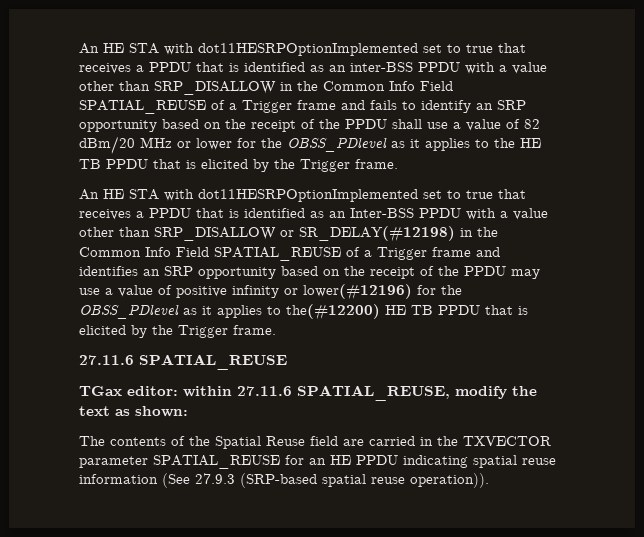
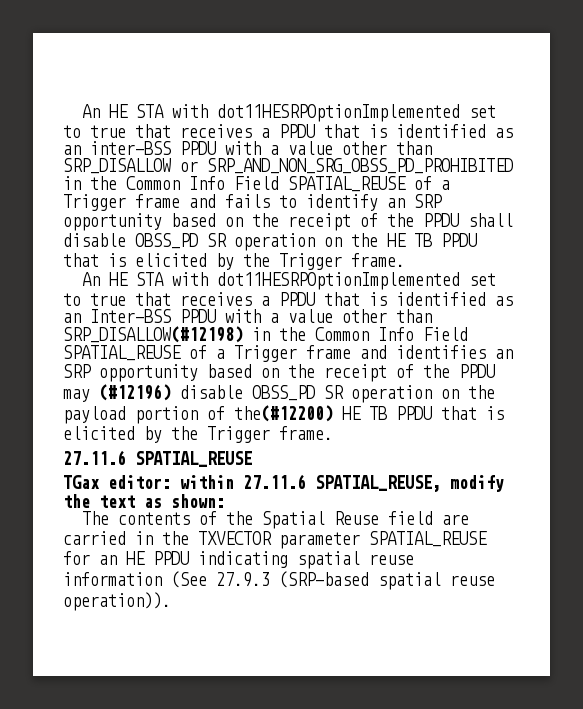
(276, 88) none -> [180,158,513,174] or SRP_AND_NON_SRG_OBSS_PD_PROHIBITED
[427,119,540,131] [79,136,489,154] use a value of 82 dBm/20 MHz or lower for the OBSS_PDlevel as it applies to -> [63,233,342,251] disable OBSS_PD SR operation on
[154,226,455,242] SRP_DISALLOW or SR_DELAY(#12198) -> [63,326,243,343] SRP_DISALLOW(#12198)
[79,284,462,300] [79,304,281,319] use a value of positive infinity or lower(#12196) for the OBSS_PDlevel as it applies to -> [99,384,495,403] [63,406,225,424] (#12196) disable OBSS_PD SR operation on the payload portion of

